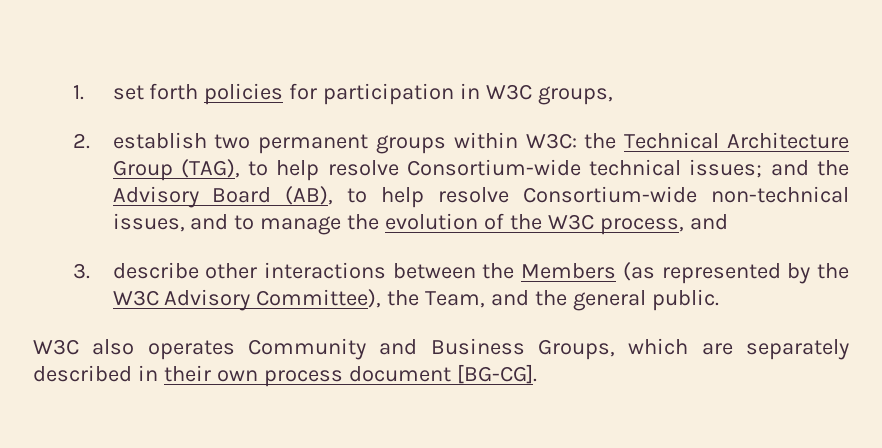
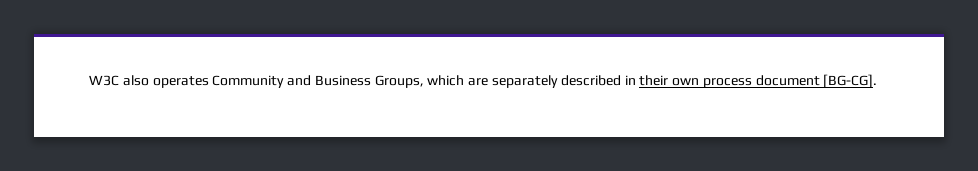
[72,83,614,105] [72,132,850,154] [112,159,849,181] [112,186,849,208] [112,213,728,235] [72,262,849,284] [112,289,720,311] 1. set forth policies for participation in W3C groups, // 2. establish two permanent groups within W3C: the Technical Architecture Group (TAG), to help resolve Consortium-wide technical issues; and the Advisory Board (AB), to help resolve Consortium-wide non-technical issues, and to manage the evolution of the W3C process, and // 3. describe other interactions between the Members (as represented by the W3C Advisory Committee), the Team, and the general public. // -> (89, 80) none

